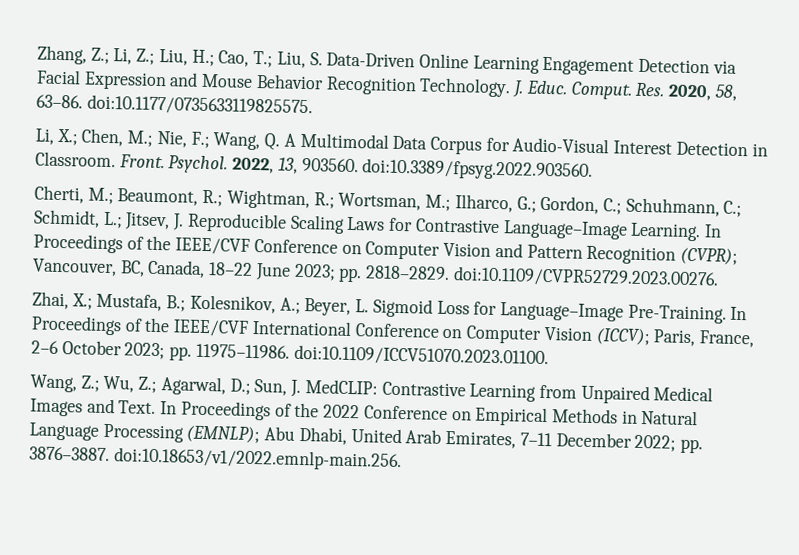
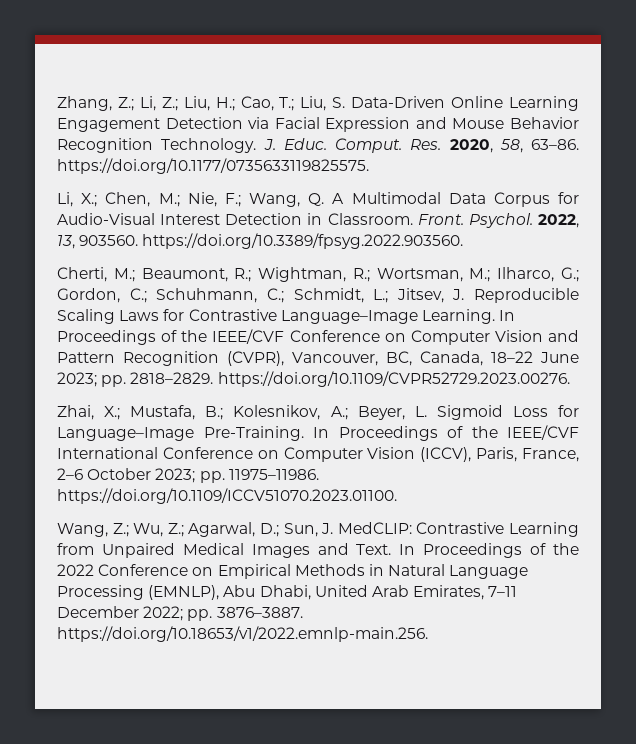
[86,94,313,117] doi:10.1177/0735633119825575. -> [57,158,369,174] https://doi.org/10.1177/0735633119825575.
[362,158,594,181] doi:10.3389/fpsyg.2022.903560. -> [142,233,464,249] https://doi.org/10.3389/fpsyg.2022.903560.
[679,247,738,265] (CVPR); -> [227,351,284,366] (CVPR),
[452,266,719,289] doi:10.1109/CVPR52729.2023.00276. -> [217,371,570,387] https://doi.org/10.1109/CVPR52729.2023.00276.
[595,328,650,346] (ICCV); -> [420,447,472,462] (ICCV),
[293,344,549,368] doi:10.1109/ICCV51070.2023.01100. -> [57,488,397,504] https://doi.org/10.1109/ICCV51070.2023.01100.
[186,425,261,444] (EMNLP); -> [148,585,220,600] (EMNLP),
[113,447,402,472] doi:10.18653/v1/2022.emnlp-main.256. -> [57,626,428,642] https://doi.org/10.18653/v1/2022.emnlp-main.256.

